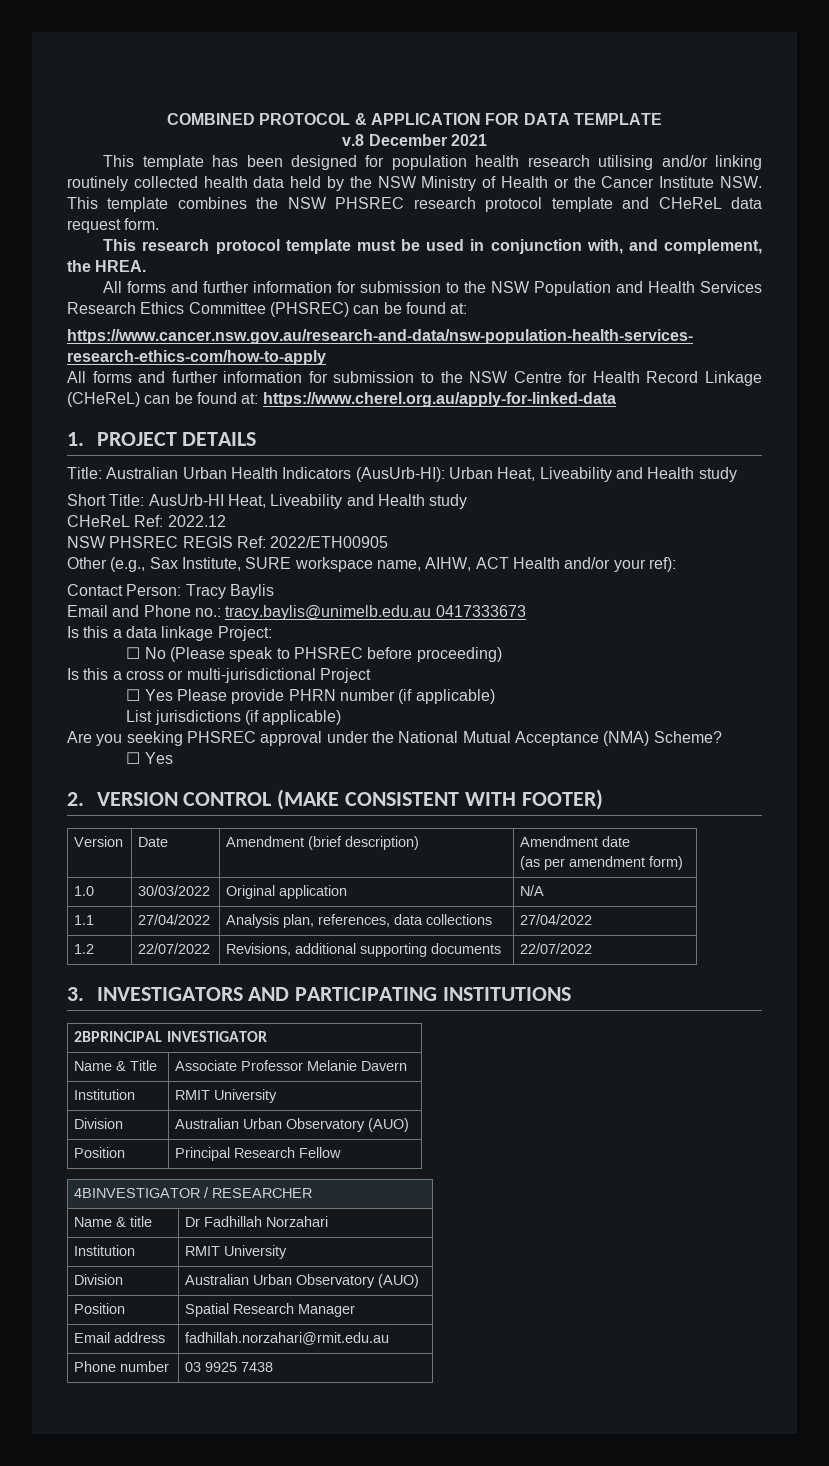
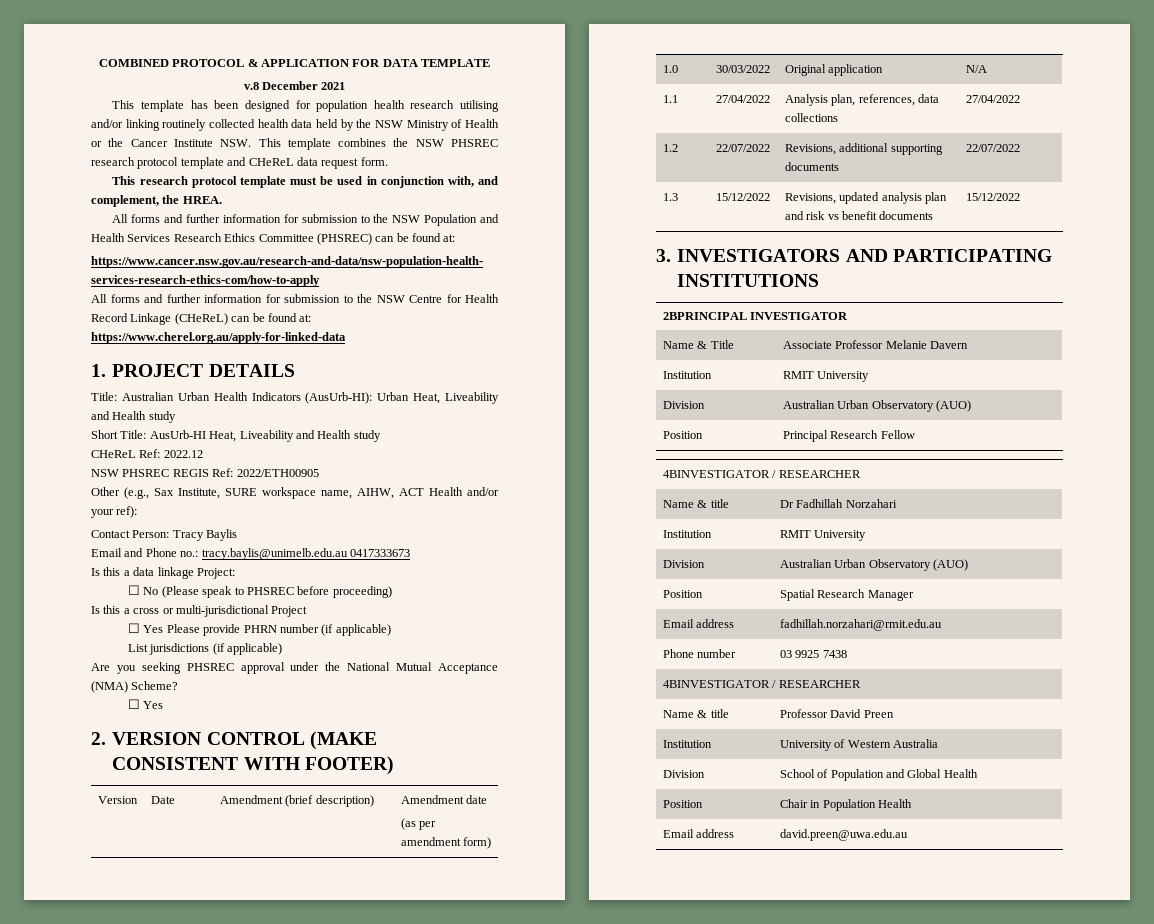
(593, 948) none -> [662,193,678,201] [715,193,770,201] [784,192,947,204] [784,211,934,220] [965,193,1020,201] // 1.3 | 15/12/2022 | Revisions, updated analysis plan and risk vs benefit documents | 15/12/2022
(274, 1367) none -> [662,680,861,688] [662,709,729,718] [779,709,894,718] [662,740,712,748] [779,739,938,751] [662,770,705,778] [779,769,978,781] [662,800,703,808] [779,799,912,811] [662,829,735,838] [779,829,908,841] // 4BINVESTIGATOR / RESEARCHER // Name & title | Professor David Preen // Institution | University of Western Australia // Division | School of Population and Global Health // Position | Chair in Population Health // Email address | david.preen@uwa.edu.au

